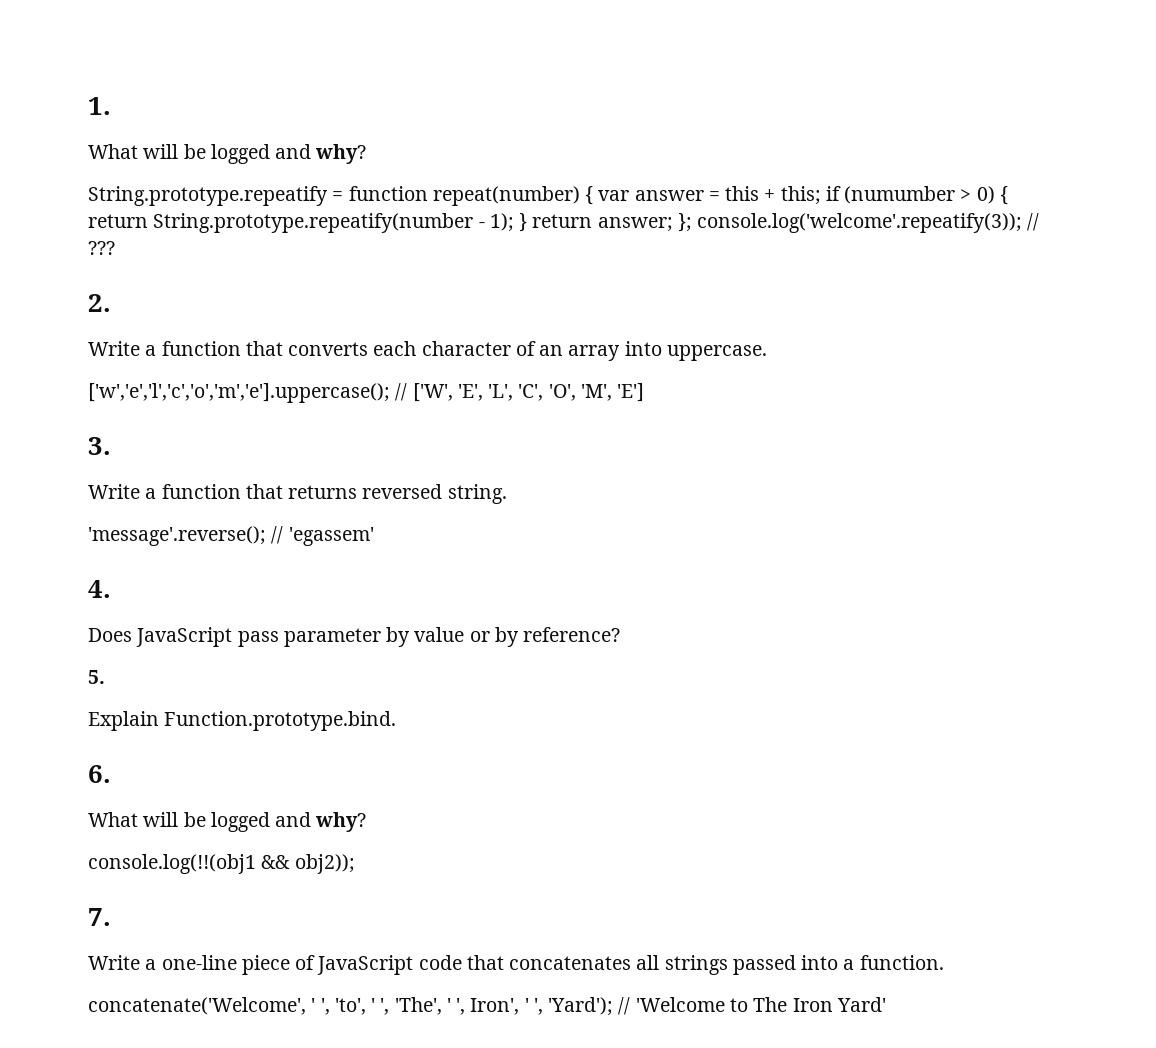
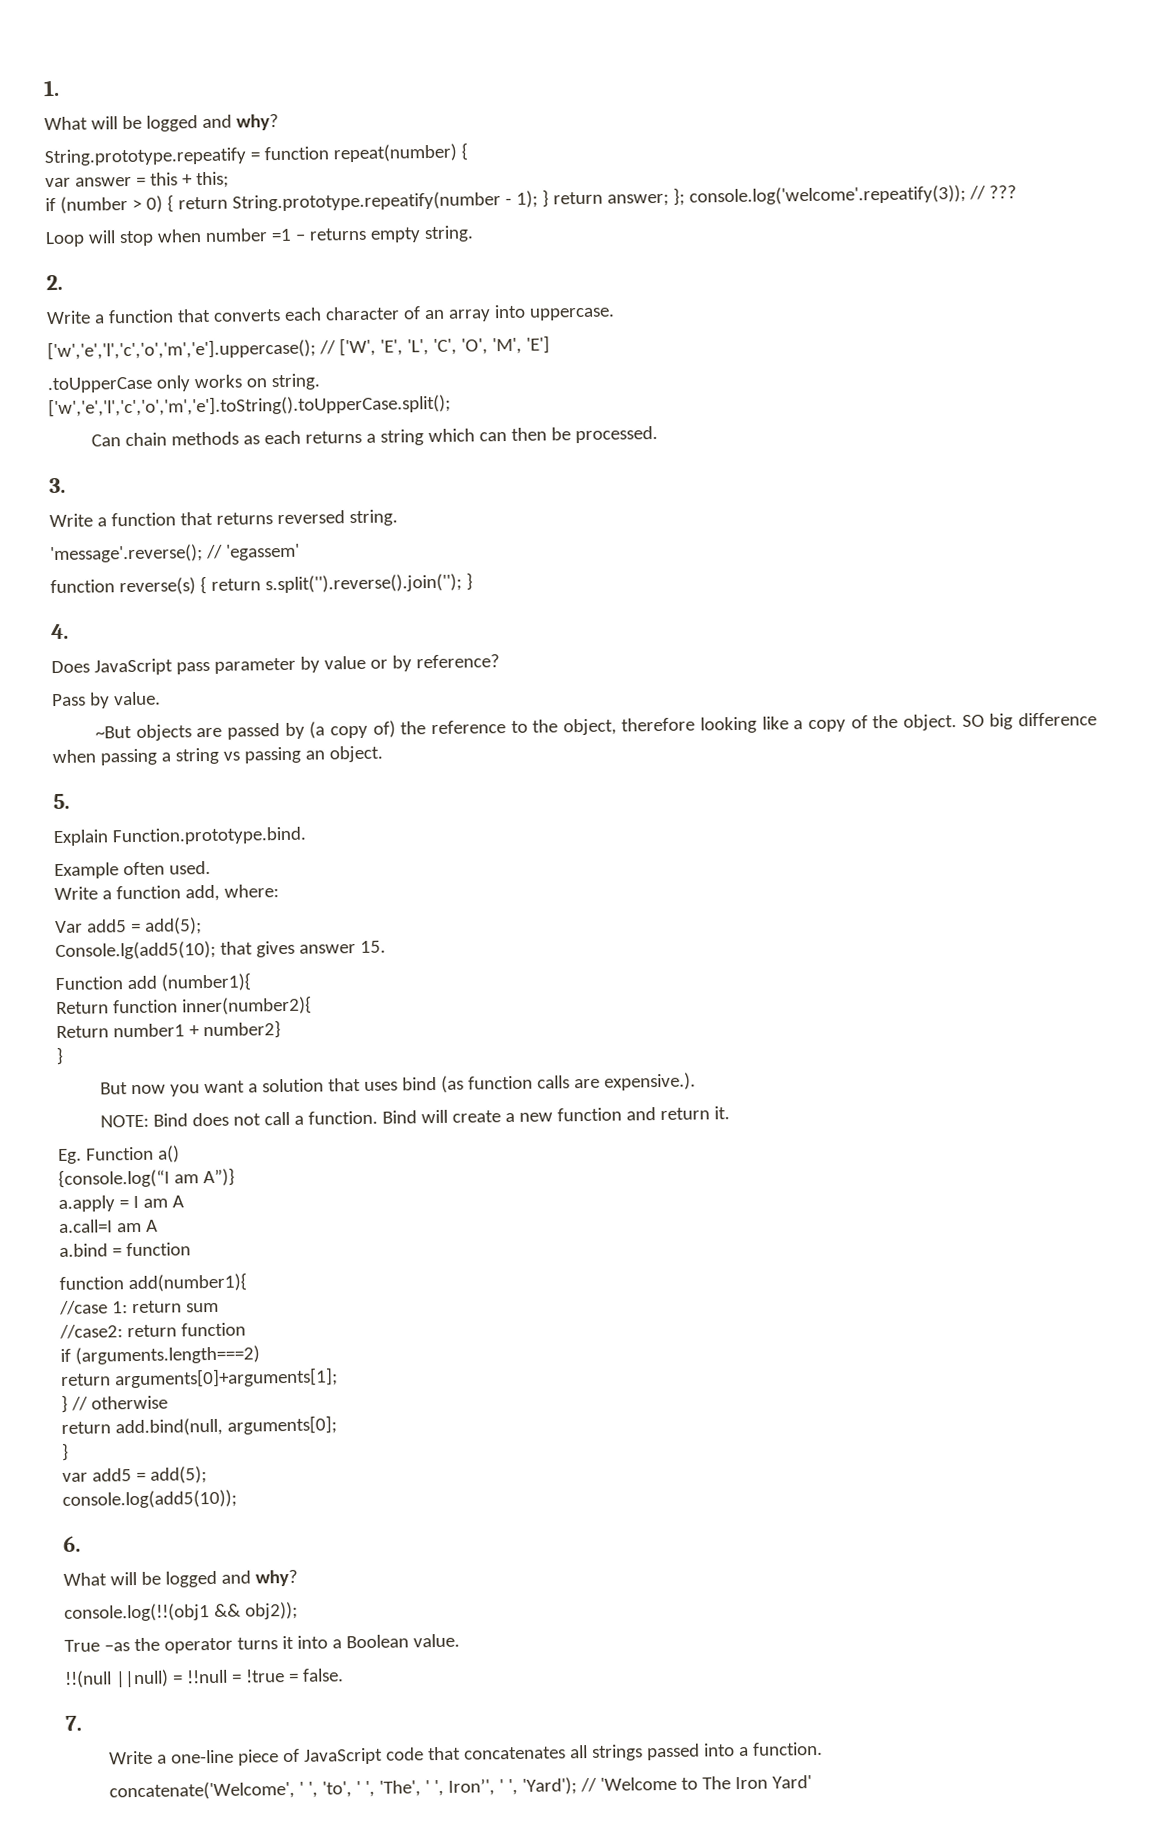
(594, 195) none -> (468, 151) //
[825,186,956,204] if (numumber -> [45,196,128,214] // if (number
(115, 248) none -> [45,225,474,248] // Loop will stop when number =1 – returns empty string.
(645, 392) none -> [47,373,320,394] [48,393,451,418] [90,426,658,447] // .toUpperCase only works on string. // ['w','e','l','c','o','m','e'].toString().toUpperCase.split(); // Can chain methods as each returns a string which can then be processed.
(374, 536) none -> [50,572,473,596] // function reverse(s) { return s.split('').reverse().join(''); }
[88,670,105,684] [88,711,397,731] 5. // Explain Function.prototype.bind. -> [52,691,161,709] [94,712,1098,741] [52,745,383,766] [53,793,70,810] [53,826,307,847] [54,860,211,880] [54,884,279,902] [55,917,202,935] [55,940,386,961] [55,972,251,992] [56,995,312,1016] [56,1020,281,1040] [56,1046,63,1066] [99,1072,696,1097] [99,1106,730,1128] [58,1145,180,1165] [58,1167,235,1189] [58,1195,184,1213] [58,1219,158,1234] [59,1242,191,1258] [59,1272,247,1293] [59,1300,219,1316] [59,1322,246,1340] [60,1345,260,1365] [61,1367,338,1389] [61,1394,168,1413] [61,1415,337,1437] [61,1442,69,1461] [62,1466,207,1484] [62,1489,237,1509] Pass by value. // ~But objects are passed by (a copy of) the reference to the object, therefore looking like a copy of the object. SO big difference when passing a string vs passing an object. // 5. // Explain Function.prototype.bind. // Example often used. // Write a function add, where: // Var add5 = add(5); // Console.lg(add5(10); that gives answer 15. // Function add (number1){ // Return function inner(number2){ // Return number1 + number2} // } // But now you want a solution that uses bind (as function calls are expensive.). // NOTE: Bind does not call a function. Bind will create a new function and return it. // Eg. Function a() // {console.log(“I am A”)} // a.apply = I am A // a.call=I am A // a.bind = function // function add(number1){ // //case 1: return sum // //case2: return function // if (arguments.length===2) // return arguments[0]+arguments[1]; // } // otherwise // return add.bind(null, arguments[0]; // } // var add5 = add(5); // console.log(add5(10));
(355, 864) none -> [64,1633,460,1654] [64,1668,344,1688] // True –as the operator turns it into a Boolean value. // !!(null ||null) = !!null = !true = false.
[470,998,520,1015] Iron', -> [447,1778,495,1796] Iron’',

